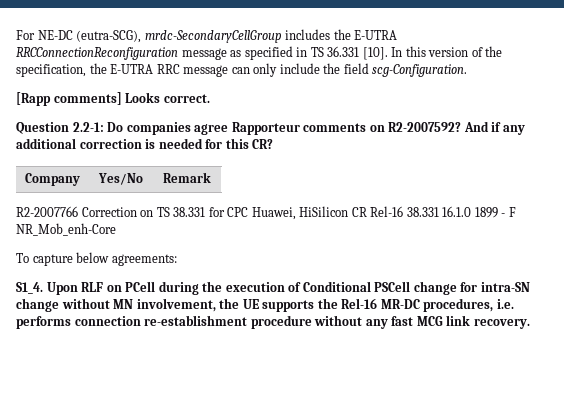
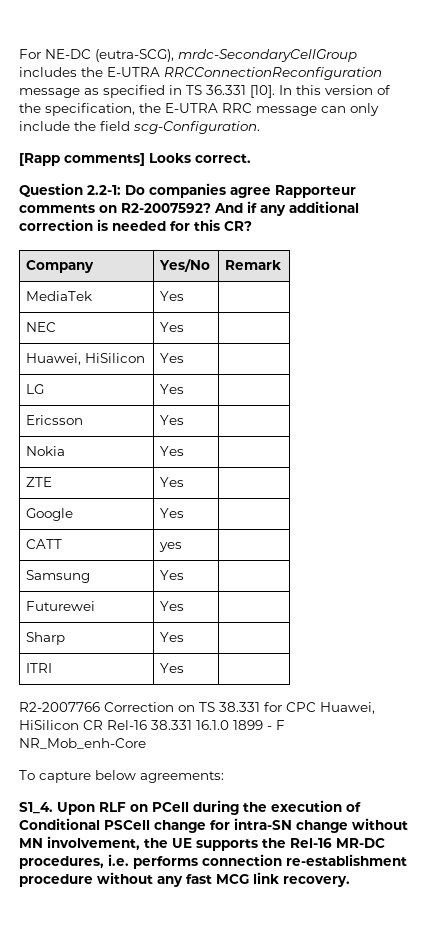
(212, 177) none -> [25,291,92,301] [159,291,184,301] [25,322,56,332] [159,322,184,332] [25,353,145,365] [159,353,184,363] [25,384,44,394] [159,384,184,394] [25,415,83,425] [159,415,184,425] [25,446,65,456] [159,446,184,456] [25,477,52,487] [159,477,184,487] [25,508,73,521] [159,508,184,518] [25,539,62,549] [158,542,182,552] [25,570,90,583] [159,570,184,580] [25,601,95,611] [159,601,184,611] [25,632,65,645] [159,632,184,642] [25,663,52,673] [159,663,184,673] // MediaTek | Yes | // NEC | Yes | // Huawei, HiSilicon | Yes | // LG | Yes | // Ericsson | Yes | // Nokia | Yes | // ZTE | Yes | // Google | Yes | // CATT | yes | // Samsung | Yes | // Futurewei | Yes | // Sharp | Yes | // ITRI | Yes |

